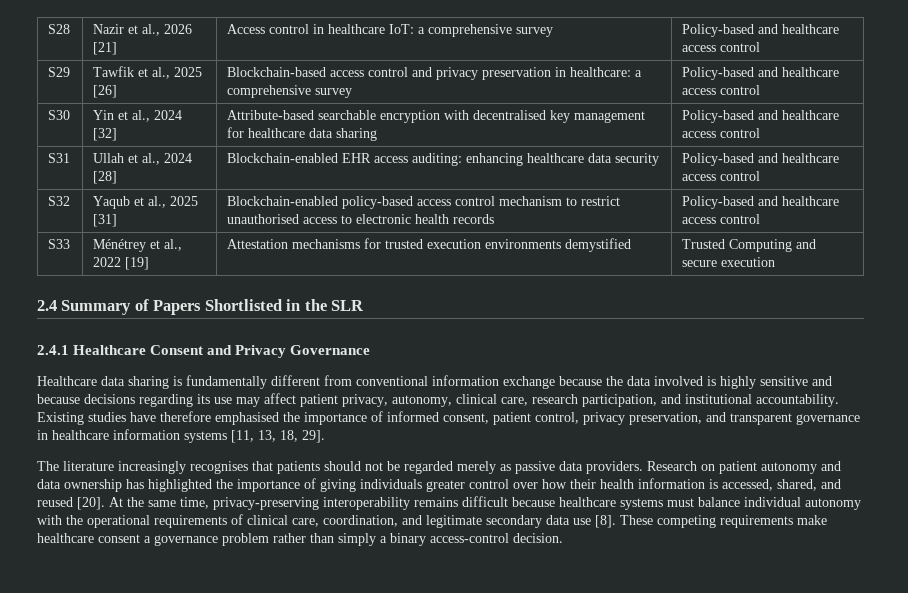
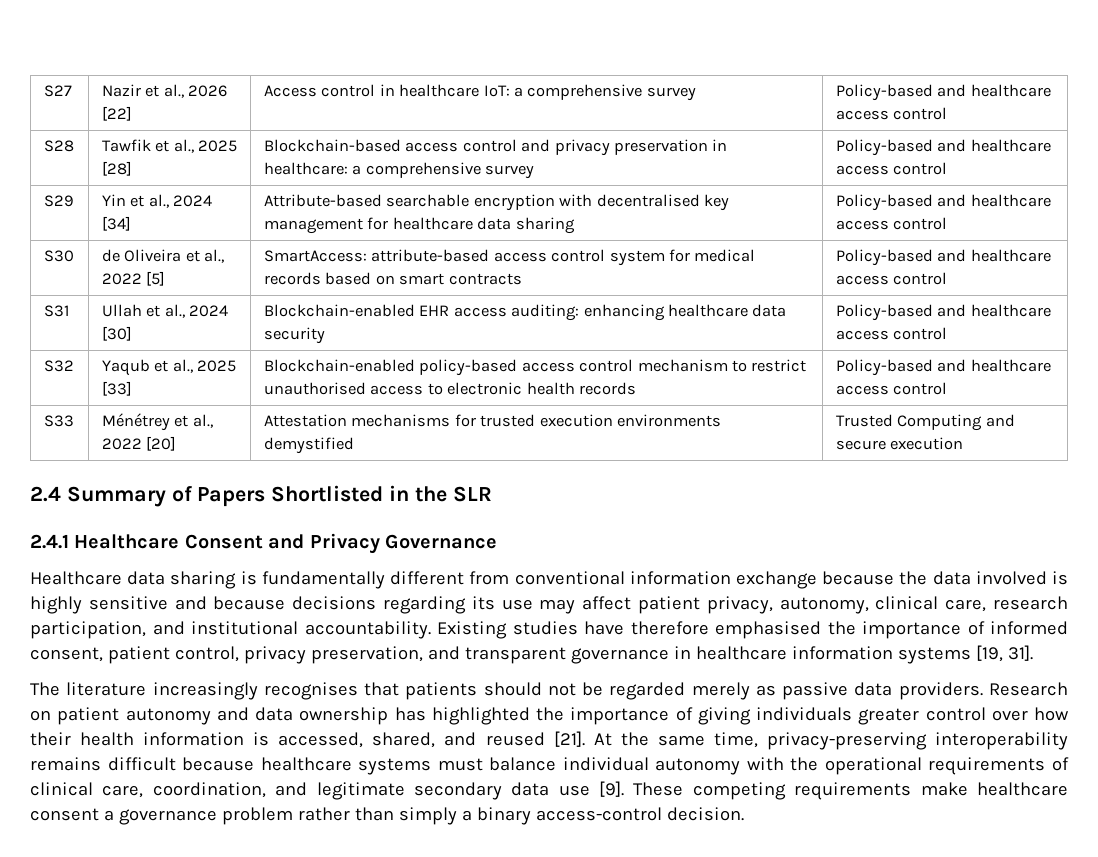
[48,24,71,34] S28 -> [43,85,72,97] S27
[93,42,118,55] [21] -> [101,106,132,121] [22]
[48,67,71,77] S29 -> [43,140,74,152] S28
[93,85,118,98] [26] -> [101,161,132,176] [28]
[48,110,71,120] S30 -> [43,195,74,207] S29
[93,128,118,141] [32] -> [101,216,131,231] [34]
(761, 133) none -> [43,250,74,262] [101,249,225,263] [101,271,166,286] [263,249,756,266] [263,272,522,285] [835,249,1051,266] [835,272,948,285] // S30 | de Oliveira et al., 2022 [5] | SmartAccess: attribute-based access control system for medical records based on smart contracts | Policy-based and healthcare access control
[93,171,118,184] [28] -> [101,326,132,341] [30]
[93,214,118,227] [31] -> [101,381,132,396] [33]
[125,257,150,270] [19] -> [146,436,177,451] [20]
[231,430,325,443] [11, 13, 18, 29]. -> [975,645,1033,662] [19, 31].
[77,497,105,510] [20]. -> [553,731,585,747] [21].
[595,515,616,528] [8]. -> [599,781,625,797] [9].

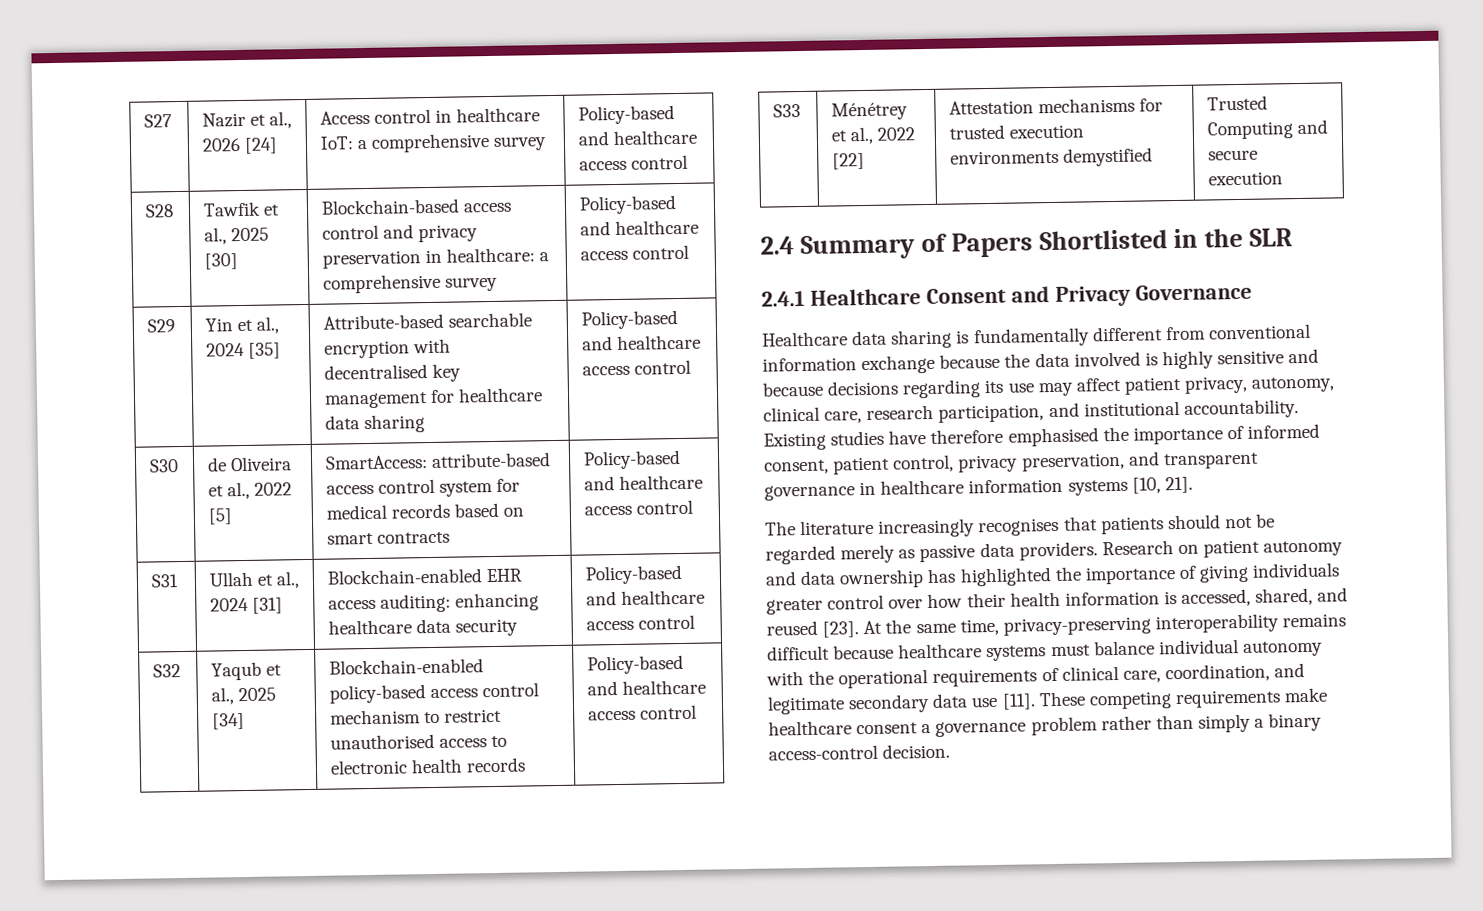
[101,106,132,121] [22] -> [243,137,278,154] [24]
[101,161,132,176] [28] -> [203,253,238,270] [30]
[101,216,131,231] [34] -> [247,342,281,359] [35]
[101,326,132,341] [30] -> [251,597,283,614] [31]
[101,381,132,396] [33] -> [211,713,245,730] [34]
[146,436,177,451] [20] -> [831,152,865,170] [22]
[975,645,1033,662] [19, 31]. -> [1131,476,1193,494] [10, 21].
[553,731,585,747] [21]. -> [822,621,860,638] [23].
[599,781,625,797] [9]. -> [1001,693,1036,710] [11].

